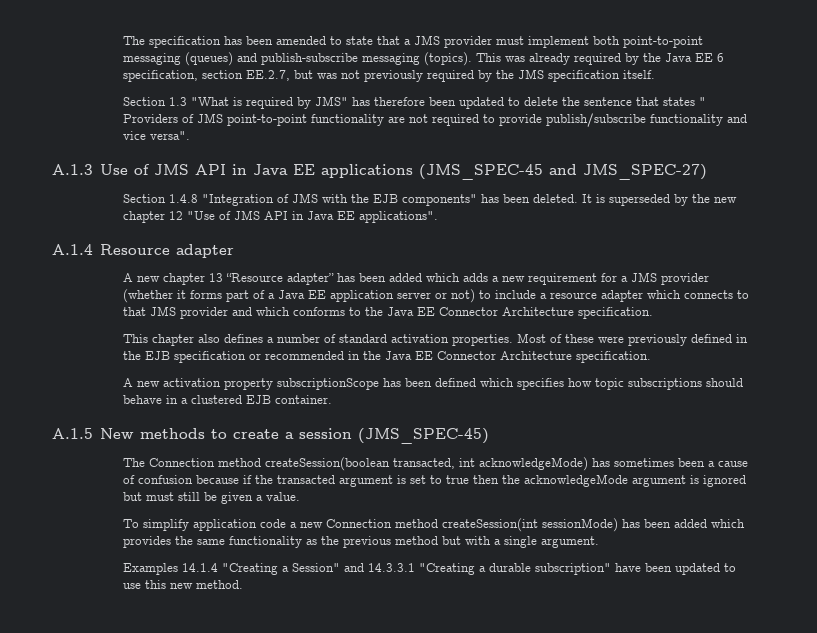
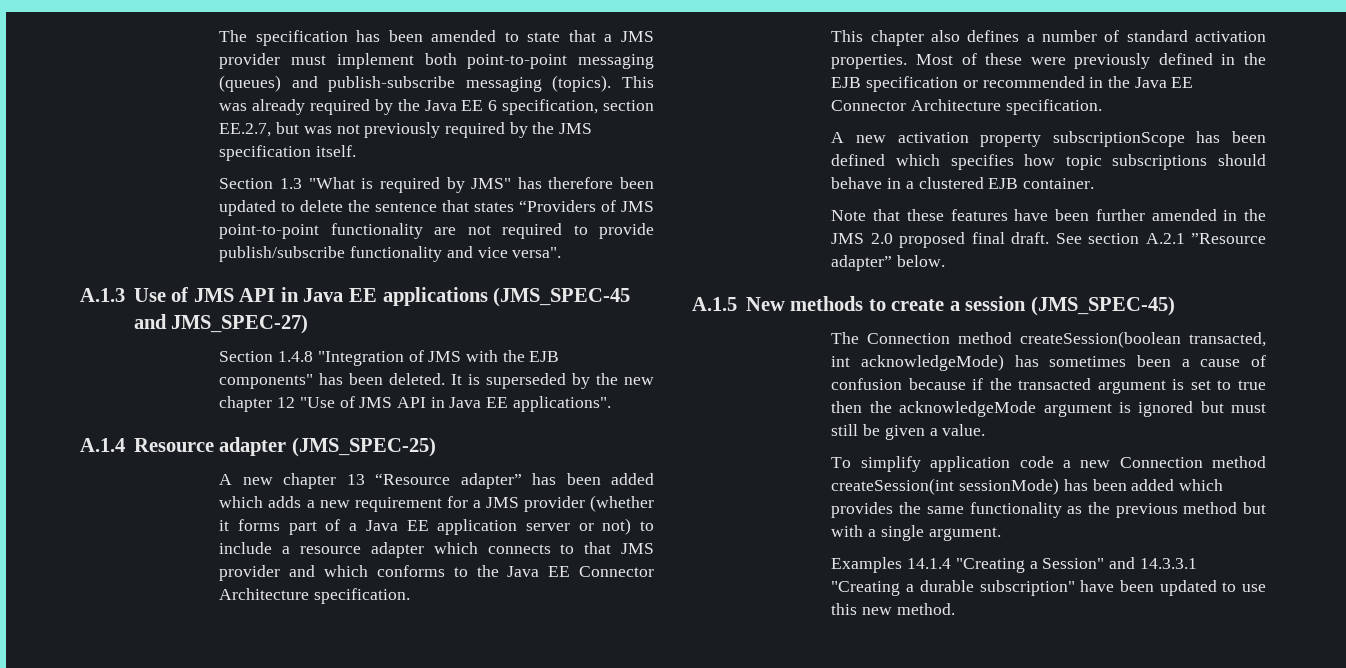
[698,97,706,106] [122,114,178,123] " Providers -> [519,200,597,212] “Providers
(234, 251) none -> [291,437,436,457] (JMS_SPEC-25)
(332, 399) none -> [831,209,1266,221] [831,232,1266,248] [831,255,946,271] // Note that these features have been further amended in the JMS 2.0 proposed final draft. See section A.2.1 ”Resource adapter” below.

